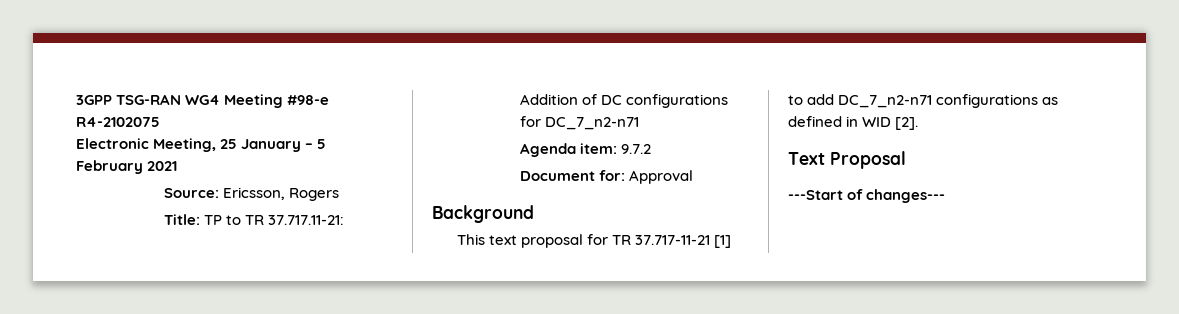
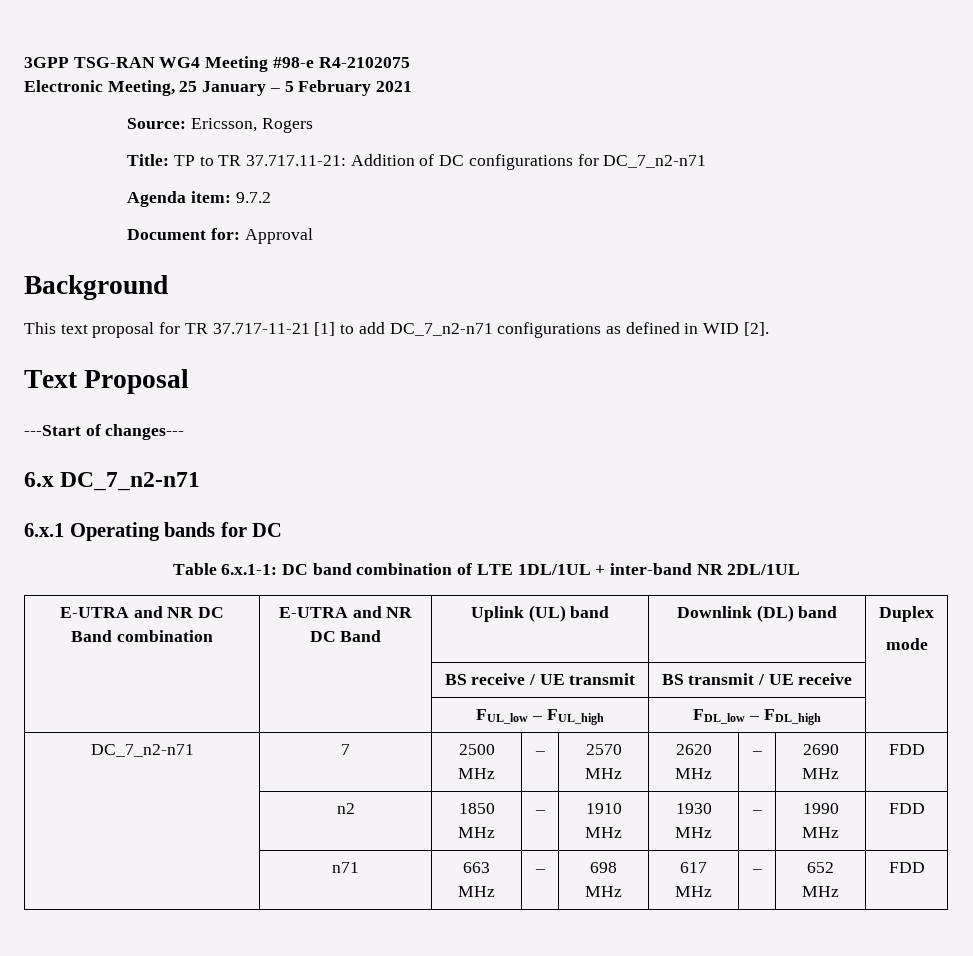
(946, 196) none -> [24,472,201,491] [24,522,283,541] [172,563,801,575] [59,606,225,618] [71,630,213,642] [278,606,413,618] [309,630,382,642] [470,605,610,622] [676,605,838,622] [879,606,934,622] [885,638,928,650] [444,673,636,685] [661,673,853,685] [476,709,604,725] [693,709,821,725] [90,744,194,757] [341,744,350,755] [458,744,495,755] [458,768,495,779] [534,751,545,755] [585,744,622,755] [585,768,622,779] [675,744,712,755] [675,768,712,779] [751,751,762,755] [802,744,839,755] [802,768,839,779] [888,744,925,755] [336,803,355,814] [458,803,495,814] [458,827,495,838] [534,810,545,814] [585,803,622,814] [585,827,622,838] [675,803,712,814] [675,827,712,838] [751,810,762,814] [802,803,839,814] [802,827,839,838] [888,803,925,814] [332,862,359,873] [463,862,490,873] [458,886,495,897] [534,869,545,873] [590,862,617,873] [585,886,622,897] [680,862,707,873] [675,886,712,897] [751,869,762,873] [807,862,834,873] [802,886,839,897] [888,862,925,873] // 6.x DC_7_n2-n71 // 6.x.1 Operating bands for DC // Table 6.x.1-1: DC band combination of LTE 1DL/1UL + inter-band NR 2DL/1UL // E-UTRA and NR DC Band combination | E-UTRA and NR DC Band | Uplink (UL) band | Downlink (DL) band | Duplex // mode // | | BS receive / UE transmit | BS transmit / UE receive | // | | FUL_low – FUL_high | FDL_low – FDL_high | // DC_7_n2-n71 | 7 | 2500 MHz | – | 2570 MHz | 2620 MHz | – | 2690 MHz | FDD // | n2 | 1850 MHz | – | 1910 MHz | 1930 MHz | – | 1990 MHz | FDD // | n71 | 663 MHz | – | 698 MHz | 617 MHz | – | 652 MHz | FDD

